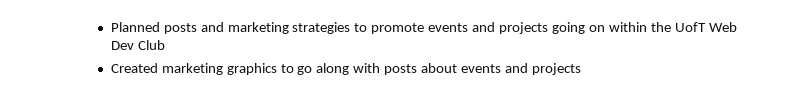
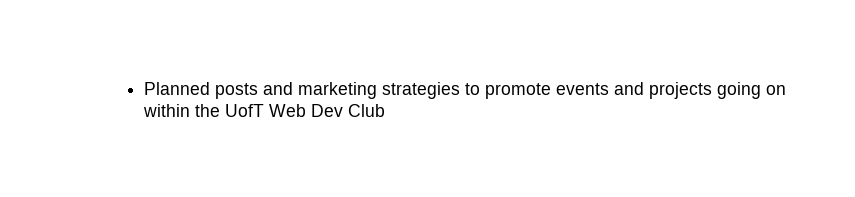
[110,63,581,75] // Created marketing graphics to go along with posts about events and projects -> (385, 110) none

